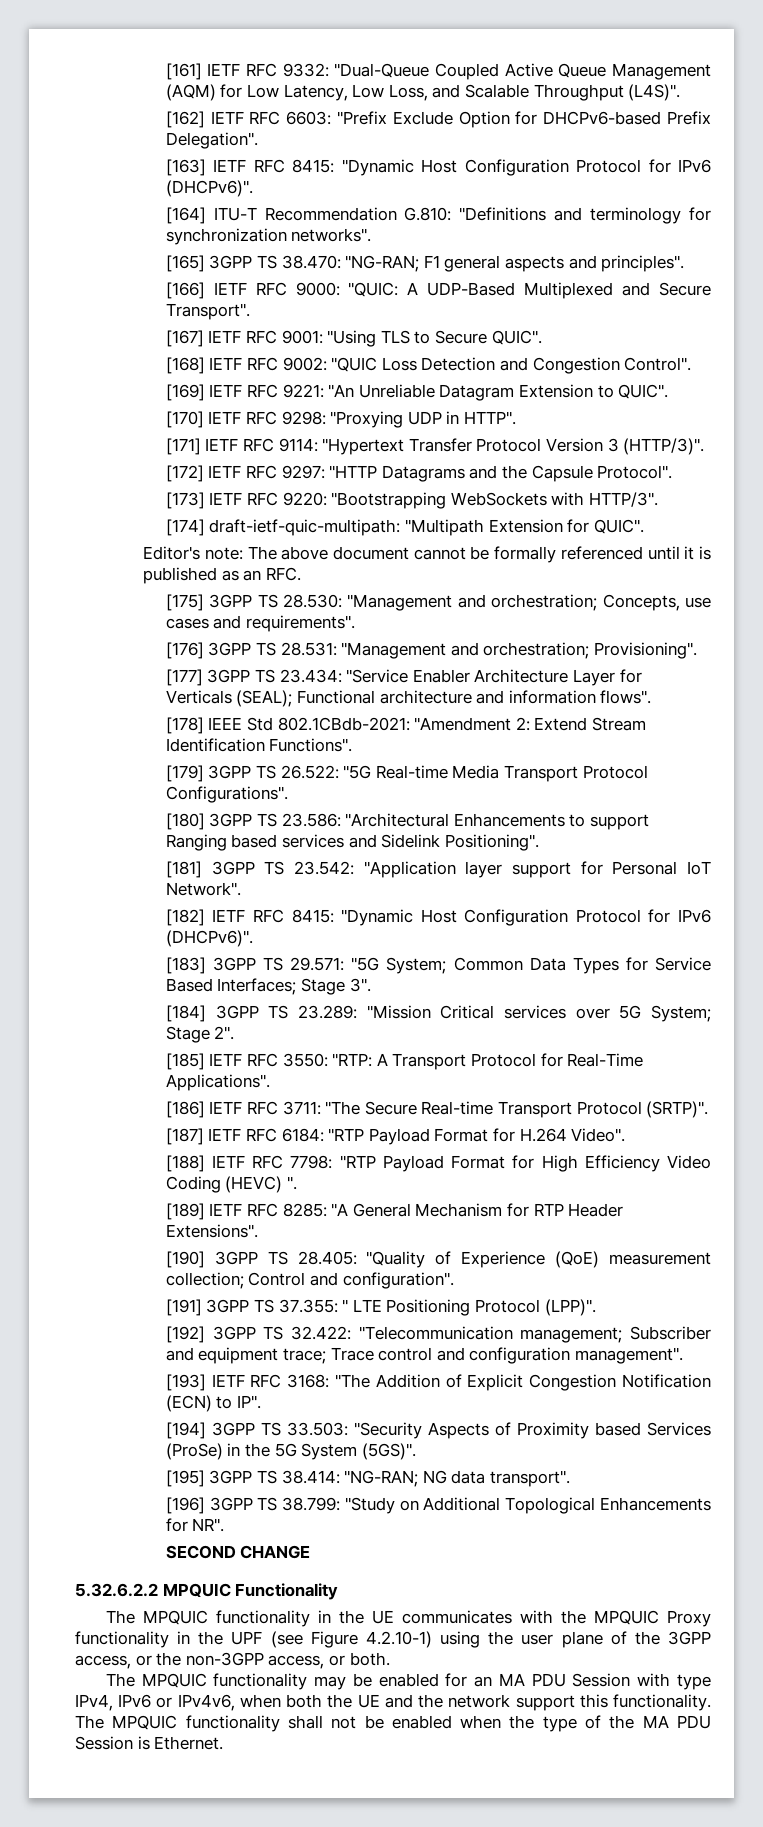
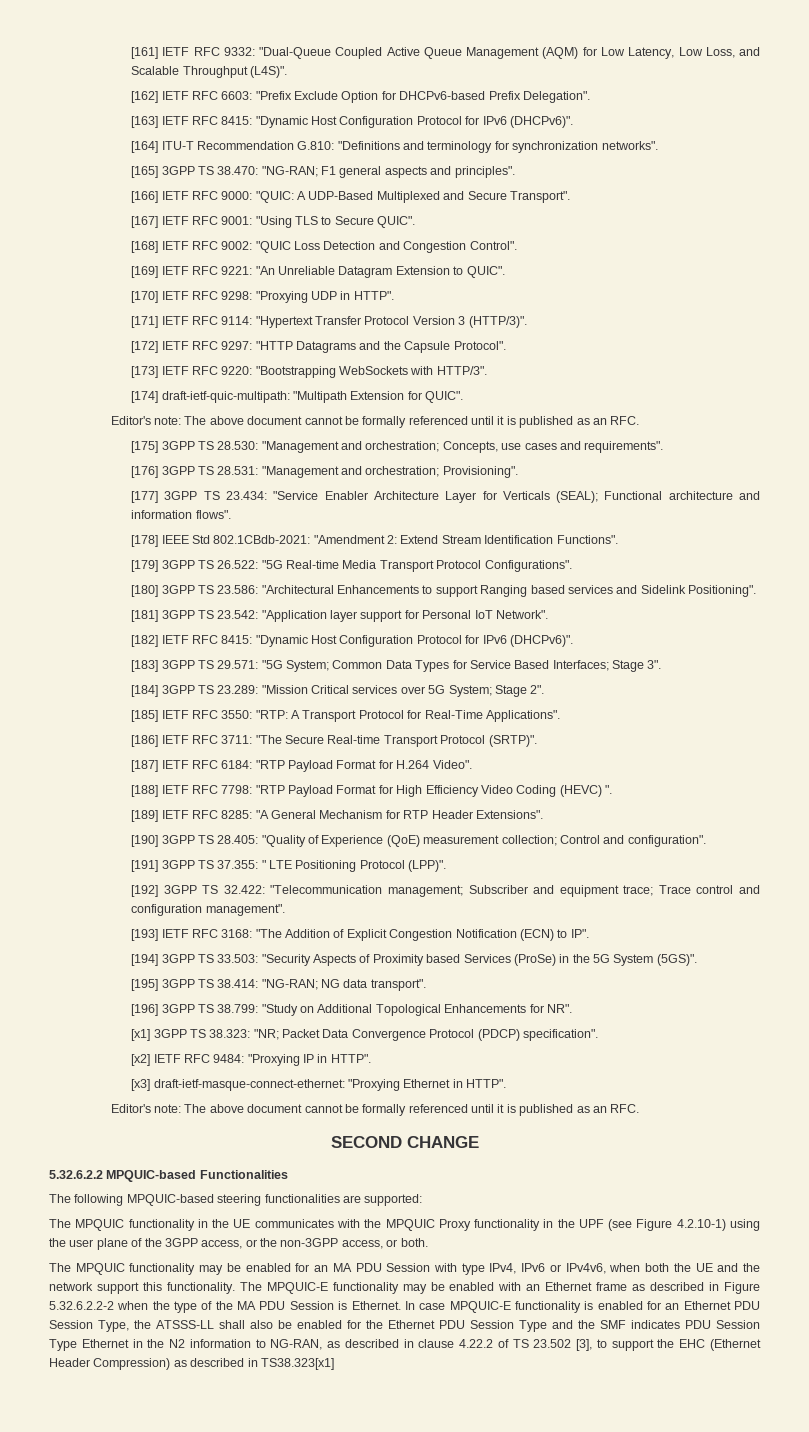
[165,1545,311,1559] [75,1583,339,1600] SECOND CHANGE // 5.32.6.2.2 MPQUIC Functionality -> [131,1029,598,1041] [131,1054,371,1066] [131,1079,507,1091] [110,1104,640,1116] [330,1136,479,1148] [49,1170,288,1182] [49,1194,423,1206] [x1] 3GPP TS 38.323: "NR; Packet Data Convergence Protocol (PDCP) specification". // [x2] IETF RFC 9484: "Proxying IP in HTTP". // [x3] draft-ietf-masque-connect-ethernet: "Proxying Ethernet in HTTP". // Editor's note: The above document cannot be formally referenced until it is published as an RFC. // SECOND CHANGE // 5.32.6.2.2 MPQUIC-based Functionalities // The following MPQUIC-based steering functionalities are supported:
[112,1715,452,1732] MPQUIC functionality shall not be enabled -> [266,1282,761,1294] [49,1301,114,1310] MPQUIC-E functionality may be enabled with an Ethernet frame as described in Figure 5.32.6.2.2-2
(224, 1743) none -> [404,1301,761,1313] [49,1320,760,1332] [49,1339,762,1351] [49,1358,334,1370] In case MPQUIC-E functionality is enabled for an Ethernet PDU Session Type, the ATSSS-LL shall also be enabled for the Ethernet PDU Session Type and the SMF indicates PDU Session Type Ethernet in the N2 information to NG-RAN, as described in clause 4.22.2 of TS 23.502 [3], to support the EHC (Ethernet Header Compression) as described in TS38.323[x1]

